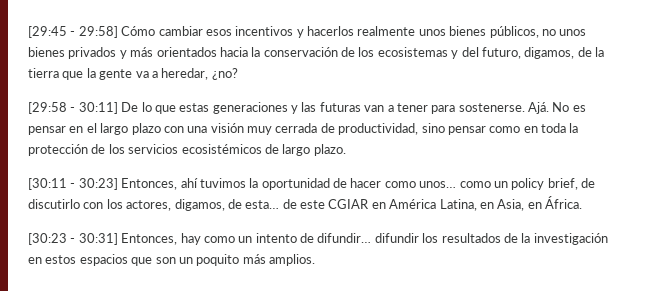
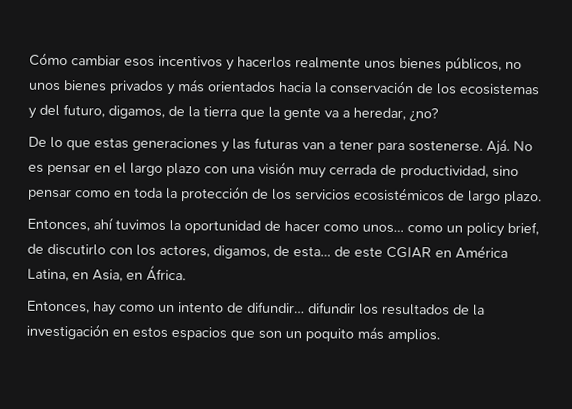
[28,26,118,38] [29:45 - 29:58] -> (29, 59) none
[28,102,118,114] [29:58 - 30:11] -> (439, 114) none
[28,178,118,190] [30:11 - 30:23] -> (542, 197) none
[28,233,118,245] [30:23 - 30:31] -> (186, 273) none

